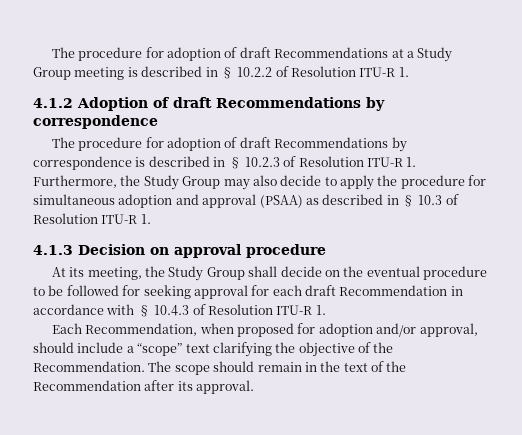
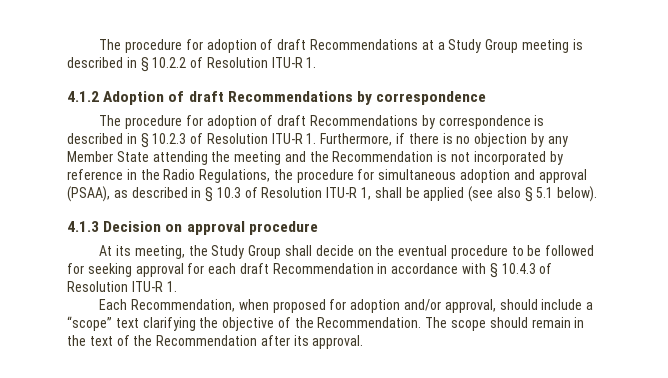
[120,175,374,190] the Study Group may also decide to apply -> [396,133,568,147] [67,151,563,165] [67,169,271,183] if there is no objection by any Member State attending the meeting and the Recommendation is not incorporated by reference in the Radio Regulations,
[259,195,303,208] (PSAA) -> [67,186,110,202] (PSAA),
[140,214,151,224] 1. -> [361,186,598,202] 1, shall be applied (see also § 5.1 below).

